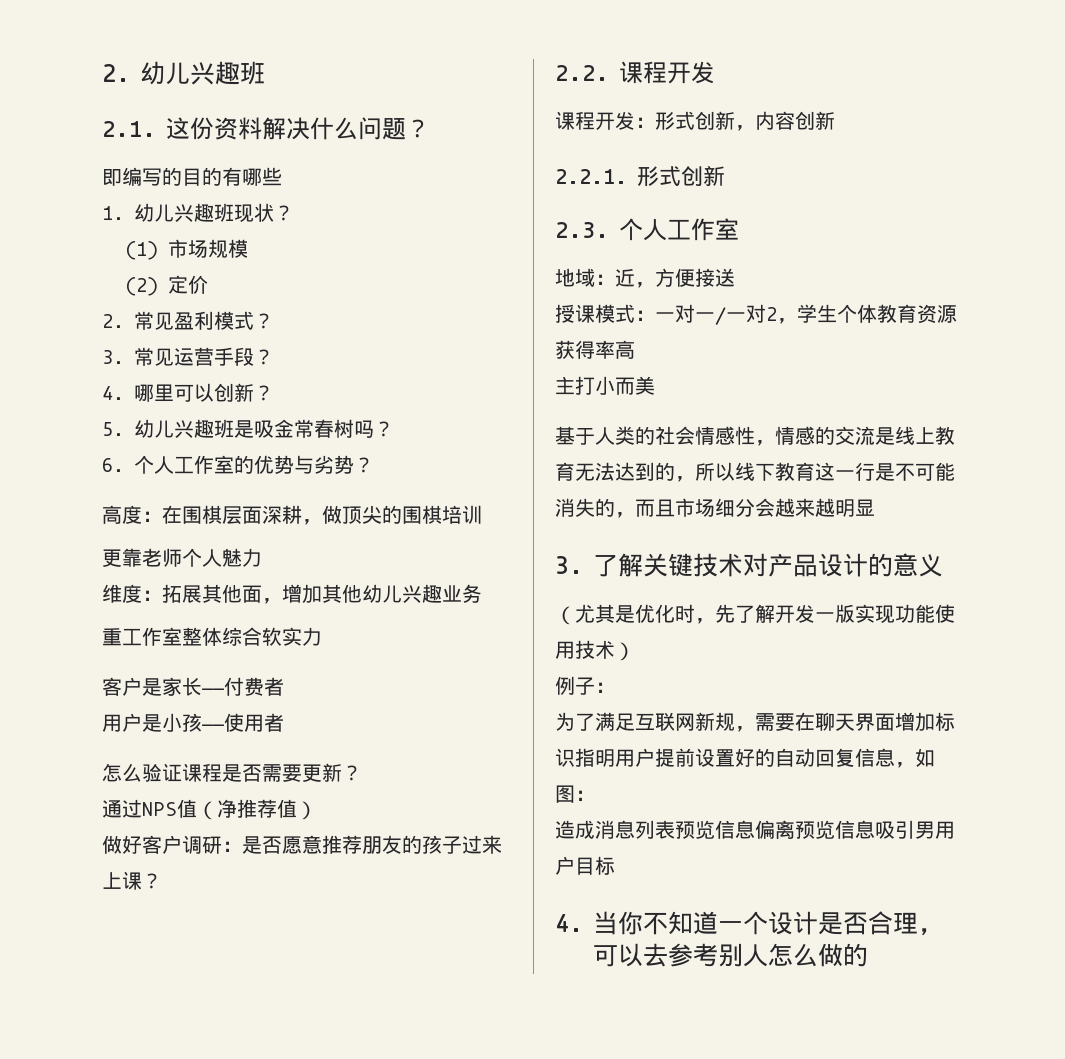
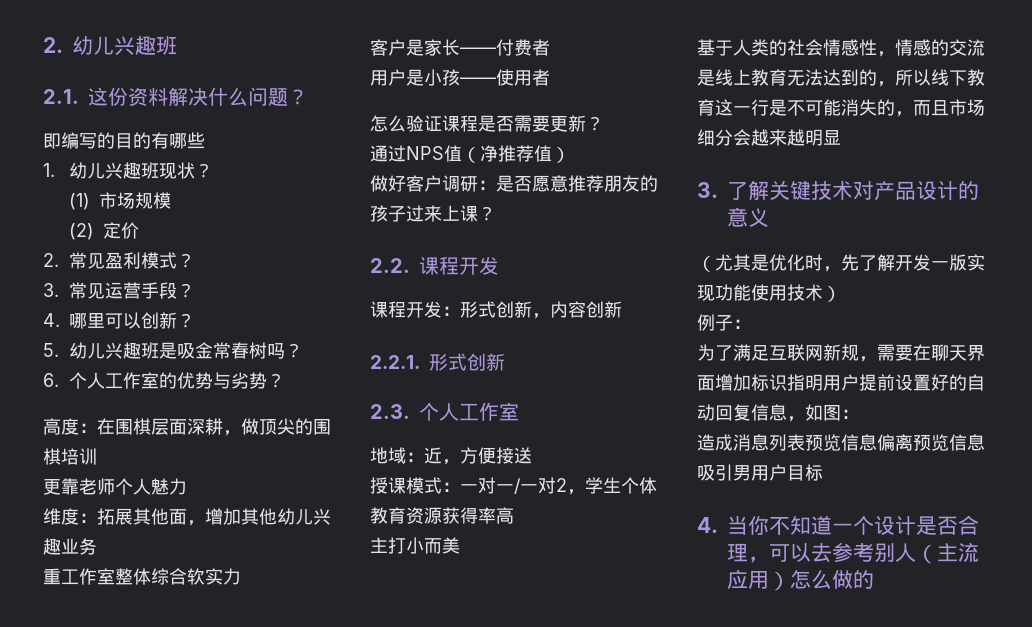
(768, 955) none -> [916,542,979,564] [727,569,790,591] （主流应用）

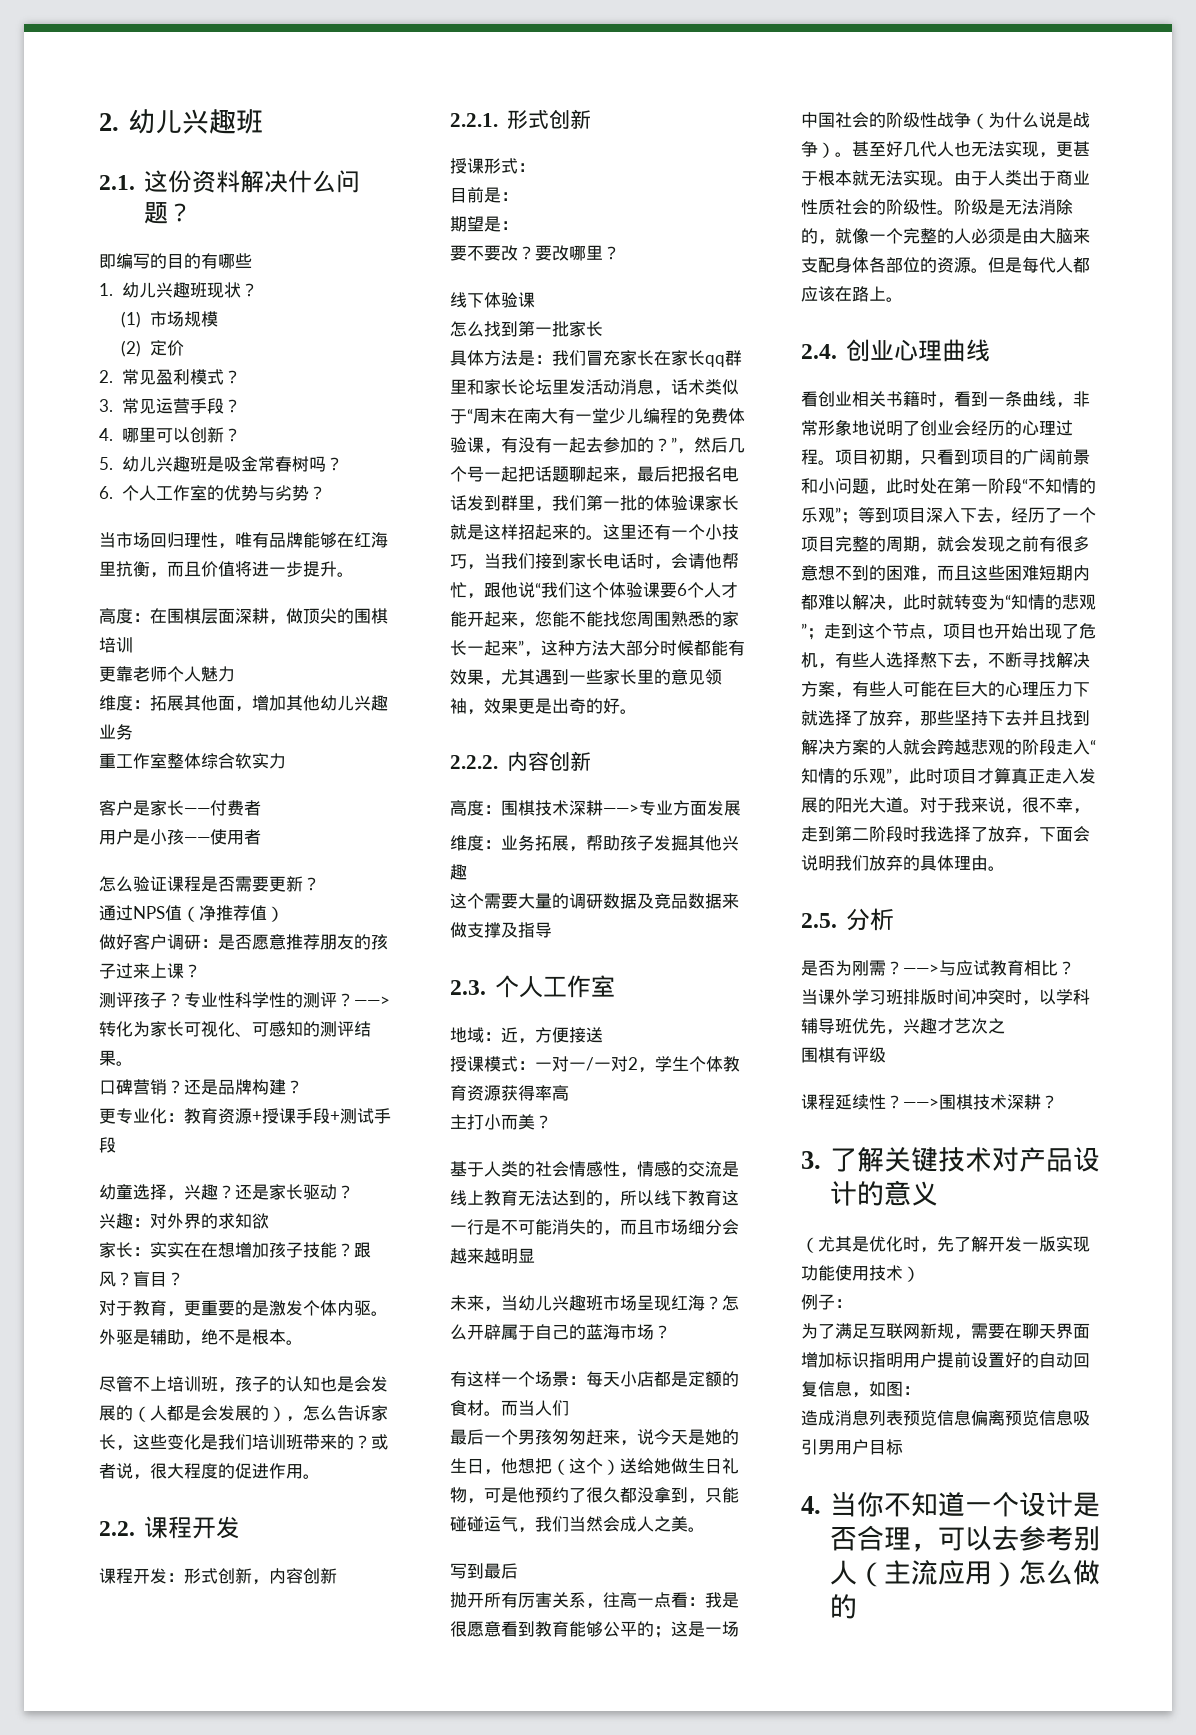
(286, 380) none -> [99,532,388,549] [99,561,354,578] // 当市场回归理性，唯有品牌能够在红海里抗衡，而且价值将进一步提升。
(496, 213) none -> [99,992,390,1008] [99,1021,371,1037] [99,1050,133,1066] [99,1079,303,1095] [99,1108,391,1124] [99,1137,116,1153] [99,1184,354,1201] [99,1213,269,1229] [99,1242,371,1258] [99,1271,184,1287] [99,1300,388,1317] [99,1329,303,1346] [99,1376,388,1393] [99,1405,388,1422] [99,1434,388,1451] [99,1463,320,1480] // 测评孩子？专业性科学性的测评？——>转化为家长可视化、可感知的测评结果。 // 口碑营销？还是品牌构建？ // 更专业化：教育资源+授课手段+测试手段 // 幼童选择，兴趣？还是家长驱动？ // 兴趣：对外界的求知欲 // 家长：实实在在想增加孩子技能？跟风？盲目？ // 对于教育，更重要的是激发个体内驱。外驱是辅助，绝不是根本。 // 尽管不上培训班，孩子的认知也是会发展的（人都是会发展的），怎么告诉家长，这些变化是我们培训班带来的？或者说，很大程度的促进作用。
(505, 362) none -> [450,158,535,174] [450,187,518,203] [450,216,518,232] [450,245,620,261] [450,292,535,308] [450,321,603,337] [450,350,742,367] [450,379,739,396] [450,408,745,424] [450,437,745,454] [450,466,739,483] [450,495,739,512] [450,524,739,540] [450,553,739,570] [450,582,738,599] [450,611,739,628] [450,640,745,657] [450,669,722,686] [450,698,637,715] [450,751,591,771] [450,800,741,816] [450,835,739,852] [450,864,467,880] [450,893,739,909] [450,922,552,938] // 授课形式： // 目前是： // 期望是： // 要不要改？要改哪里？ // 线下体验课 // 怎么找到第一批家长 // 具体方法是：我们冒充家长在家长qq群里和家长论坛里发活动消息，话术类似于“周末在南大有一堂少儿编程的免费体验课，有没有一起去参加的？”，然后几个号一起把话题聊起来，最后把报名电话发到群里，我们第一批的体验课家长就是这样招起来的。这里还有一个小技巧，当我们接到家长电话时，会请他帮忙，跟他说“我们这个体验课要6个人才能开起来，您能不能找您周围熟悉的家长一起来”，这种方法大部分时候都能有效果，尤其遇到一些家长里的意见领袖，效果更是出奇的好。 // 2.2.2.内容创新 // 高度：围棋技术深耕——>专业方面发展 // 维度：业务拓展，帮助孩子发掘其他兴趣 // 这个需要大量的调研数据及竞品数据来做支撑及指导
(460, 545) none -> [535,1115,552,1129] ？
(841, 137) none -> [450,1295,739,1312] [450,1324,671,1340] [450,1371,739,1387] [450,1400,569,1416] [450,1429,739,1446] [450,1458,739,1475] [450,1487,739,1504] [450,1516,705,1533] [450,1563,518,1579] [450,1592,739,1609] [450,1621,739,1638] [801,112,1090,129] [801,141,1090,158] [801,170,1090,186] [801,199,1073,215] [801,228,1090,245] [801,257,1090,273] [801,286,903,302] [801,339,990,362] [801,391,1090,408] [801,419,1073,436] [801,449,1090,466] [801,478,1096,495] [801,507,1096,524] [801,536,1090,553] [801,565,1090,582] [801,594,1096,611] [801,623,1096,640] [801,652,1090,669] [801,681,1090,698] [801,710,1090,727] [801,739,1096,755] [801,768,1096,785] [801,797,1090,814] [801,826,1090,843] [801,855,1005,871] [801,908,894,931] [801,960,1075,976] [801,989,1090,1006] [801,1018,1005,1035] [801,1047,886,1063] [801,1094,1058,1110] // 未来，当幼儿兴趣班市场呈现红海？怎么开辟属于自己的蓝海市场？ // 有这样一个场景：每天小店都是定额的食材。而当人们 // 最后一个男孩匆匆赶来，说今天是她的生日，他想把（这个）送给她做生日礼物，可是他预约了很久都没拿到，只能碰碰运气，我们当然会成人之美。 // 写到最后 // 抛开所有厉害关系，往高一点看：我是很愿意看到教育能够公平的；这是一场中国社会的阶级性战争（为什么说是战争）。甚至好几代人也无法实现，更甚于根本就无法实现。由于人类出于商业性质社会的阶级性。阶级是无法消除的，就像一个完整的人必须是由大脑来支配身体各部位的资源。但是每代人都应该在路上。 // 2.4.创业心理曲线 // 看创业相关书籍时，看到一条曲线，非常形象地说明了创业会经历的心理过程。项目初期，只看到项目的广阔前景和小问题，此时处在第一阶段“不知情的乐观”；等到项目深入下去，经历了一个项目完整的周期，就会发现之前有很多意想不到的困难，而且这些困难短期内都难以解决，此时就转变为“知情的悲观”；走到这个节点，项目也开始出现了危机，有些人选择熬下去，不断寻找解决方案，有些人可能在巨大的心理压力下就选择了放弃，那些坚持下去并且找到解决方案的人就会跨越悲观的阶段走入“知情的乐观”，此时项目才算真正走入发展的阳光大道。对于我来说，很不幸，走到第二阶段时我选择了放弃，下面会说明我们放弃的具体理由。 // 2.5.分析 // 是否为刚需？——>与应试教育相比？ // 当课外学习班排版时间冲突时，以学科辅导班优先，兴趣才艺次之 // 围棋有评级 // 课程延续性？——>围棋技术深耕？

